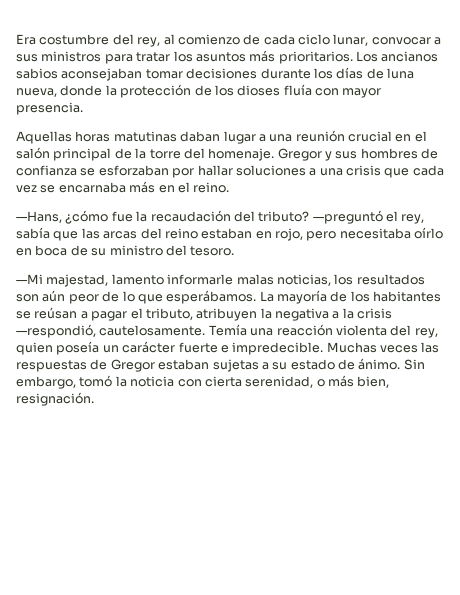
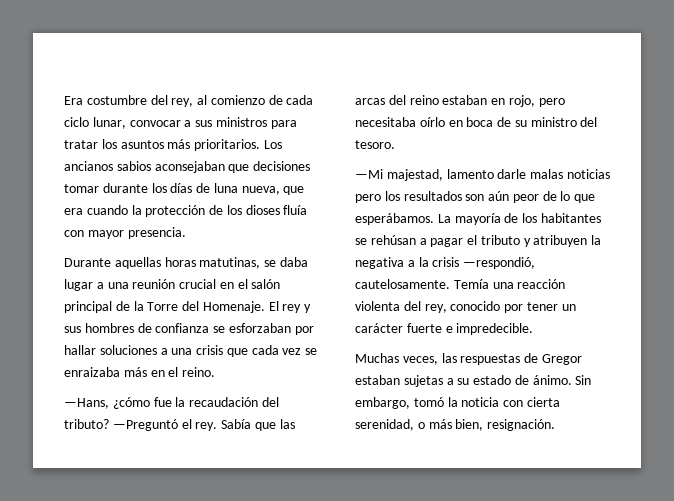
[145,68,258,79] tomar decisiones -> [228,161,311,173] [64,184,99,193] que decisiones tomar
[60,85,103,96] donde -> [283,186,305,195] [64,205,128,215] que era cuando
[16,131,221,144] Aquellas horas matutinas daban -> [64,257,308,269] Durante aquellas horas matutinas, se daba
[149,148,322,161] torre del homenaje. Gregor -> [147,301,302,313] Torre del Homenaje. El rey
[58,182,126,193] encarnaba -> [64,367,120,377] enraizaba
[312,210,425,224] [16,227,50,239] —preguntó el rey, sabía -> [112,419,252,431] —Preguntó el rey. Sabía
[167,274,331,286] informarle malas noticias, -> [497,169,610,179] [355,194,381,203] darle malas noticias pero
[34,307,78,319] reúsan -> [370,235,416,245] rehúsan
[145,308,193,320] tributo, -> [480,235,531,247] tributo y
[16,341,100,355] quien poseía -> [450,301,558,313] conocido por tener
[326,342,418,353] Muchas veces -> [355,353,438,365] // Muchas veces,

